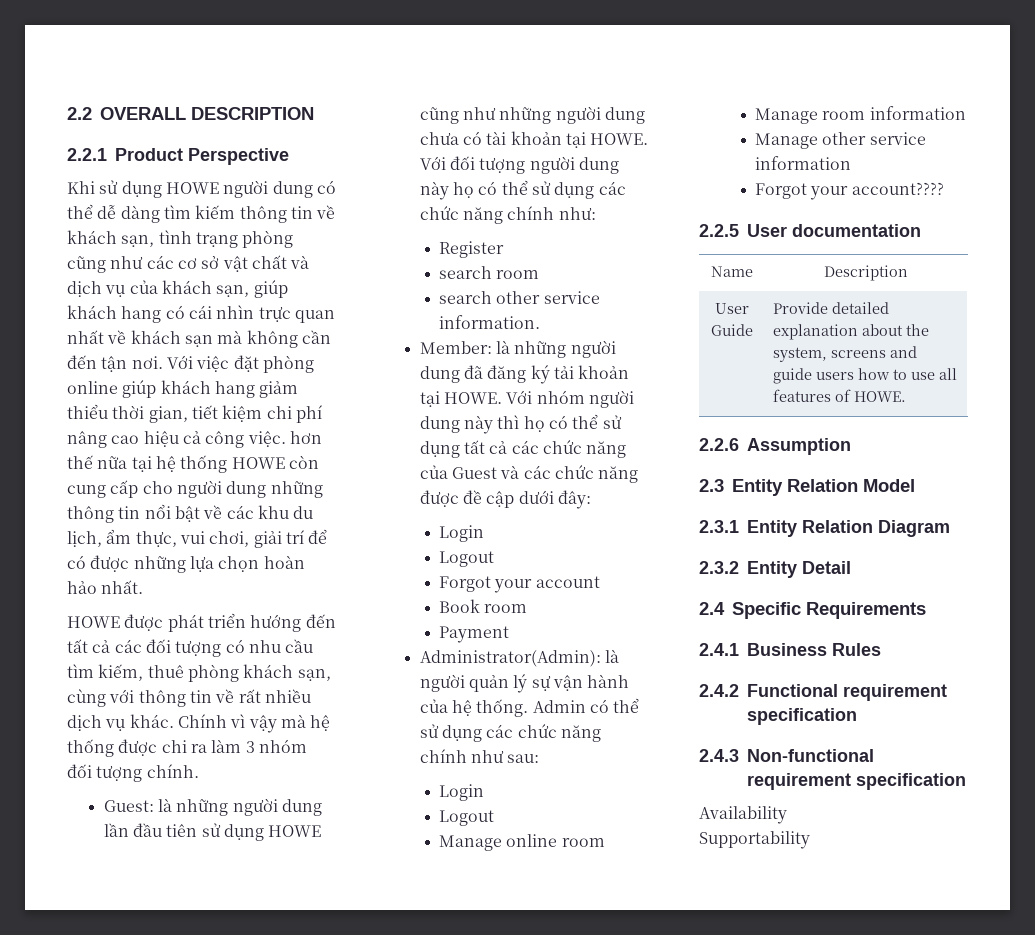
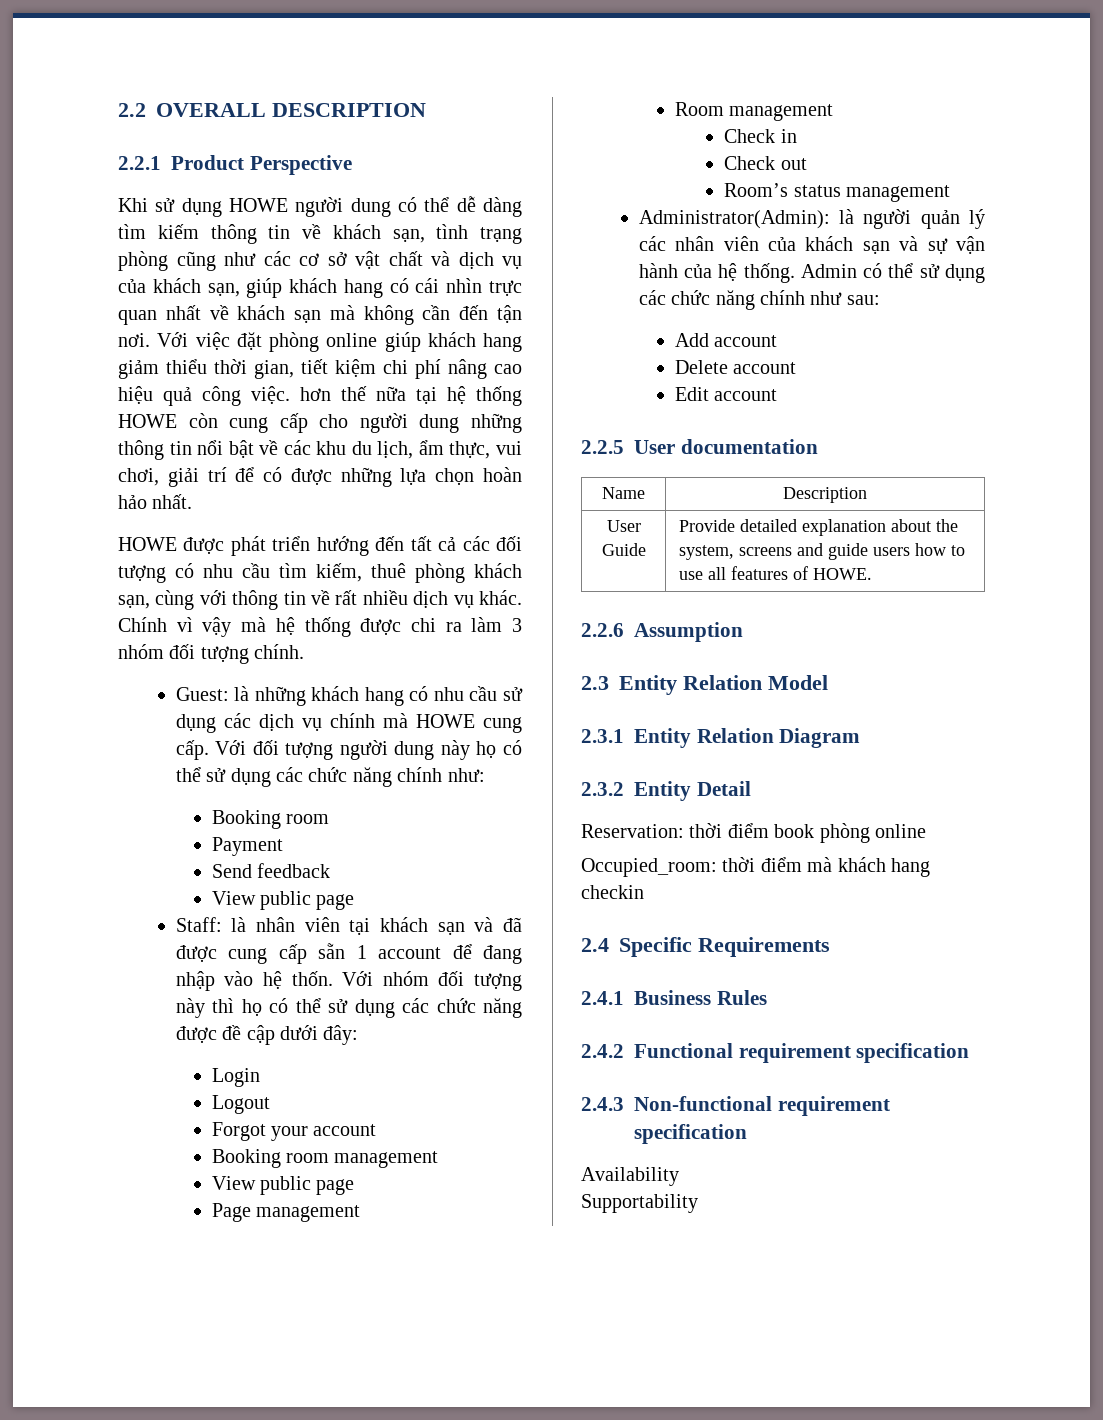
[182,431,201,444] cả -> [163,387,192,406] quả
[232,798,323,816] [103,823,322,841] [419,106,646,124] [419,131,649,148] người dung lần đầu tiên sử dụng HOWE cũng như những người dung chưa có tài khoản tại HOWE. -> [311,686,523,706] [175,713,522,733] [175,740,209,760] khách hang có nhu cầu sử dụng các dịch vụ chính mà HOWE cung cấp.
[438,241,504,258] [438,266,540,279] [438,291,600,304] [438,315,540,329] [419,340,616,358] [419,365,630,384] [419,390,635,408] [419,416,460,433] Register // search room // search other service information. // Member: là những người dung đã đăng ký tải khoản tại HOWE. Với nhóm người dung -> [211,810,330,829] [211,837,283,856] [211,863,331,878] [211,891,355,910] [175,917,522,935] [175,943,522,964] [175,971,522,991] Booking room // Payment // Send feedback // View public page // Staff: là nhân viên tại khách sạn và đã được cung cấp sẵn 1 account để đang nhập vào hệ thốn. Với nhóm đối tượng
[464,440,627,458] [419,465,520,479] tất cả các chức năng của Guest và -> (395, 1008) none
[438,599,528,613] [438,626,509,643] Book room // Payment -> [211,1149,439,1168] [211,1176,355,1195] [211,1203,361,1222] [674,102,834,121] [724,129,797,143] [724,156,807,170] [724,183,950,202] Booking room management // View public page // Page management // Room management // Check in // Check out // Room’s status management
(528, 683) none -> [638,236,919,254] các nhân viên của khách sạn và
[438,784,484,801] [438,810,494,826] [438,834,605,851] [754,106,966,124] [754,132,926,149] [754,156,851,170] [754,182,944,200] Login // Logout // Manage online room // Manage room information // Manage other service information // Forgot your account???? -> [674,333,778,347] [674,360,797,374] [674,387,778,401] Add account // Delete account // Edit account
(851, 567) none -> [581,823,926,843] [581,857,930,877] [581,885,644,899] // Reservation: thời điểm book phòng online // Occupied_room: thời điểm mà khách hang checkin

